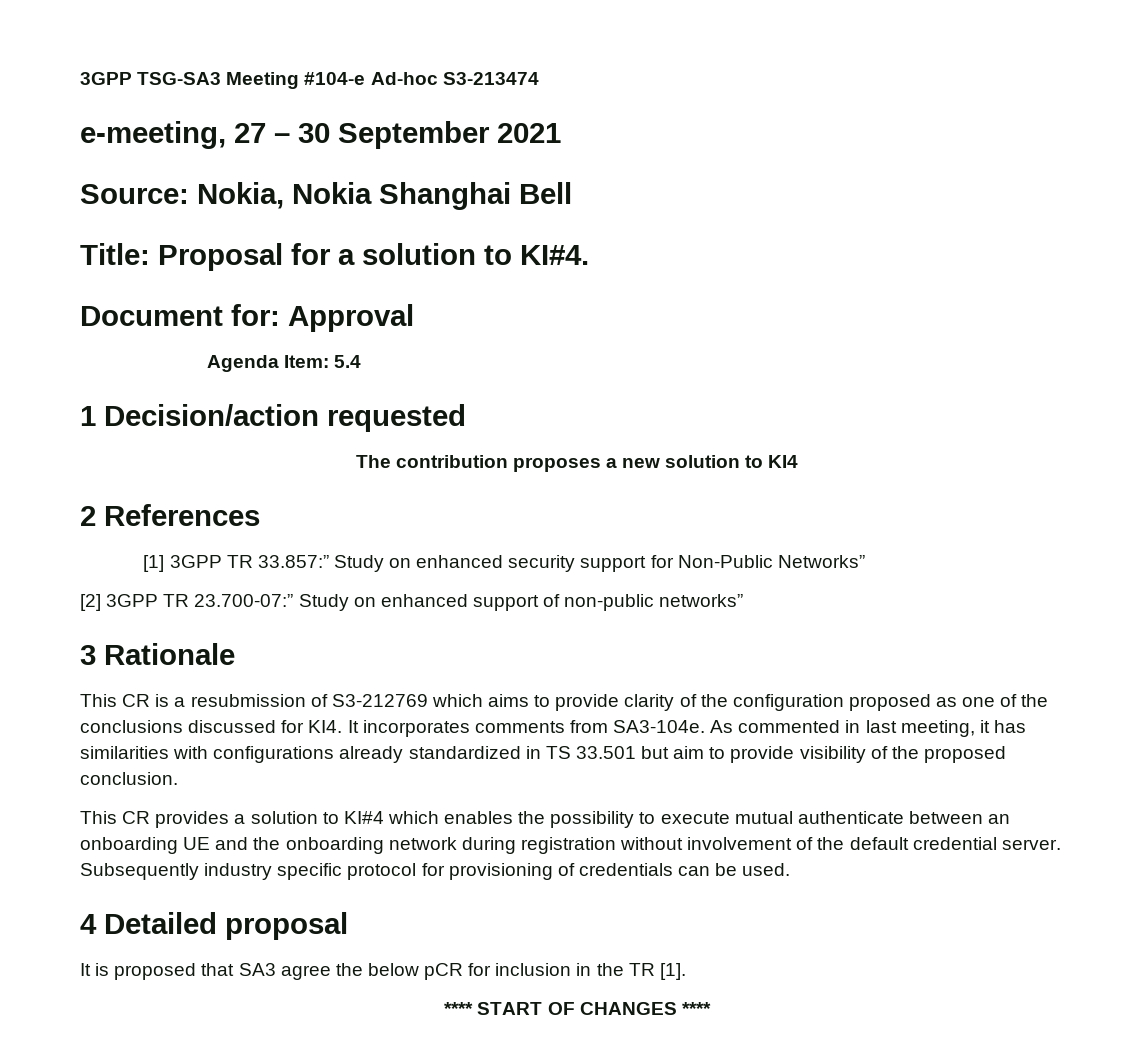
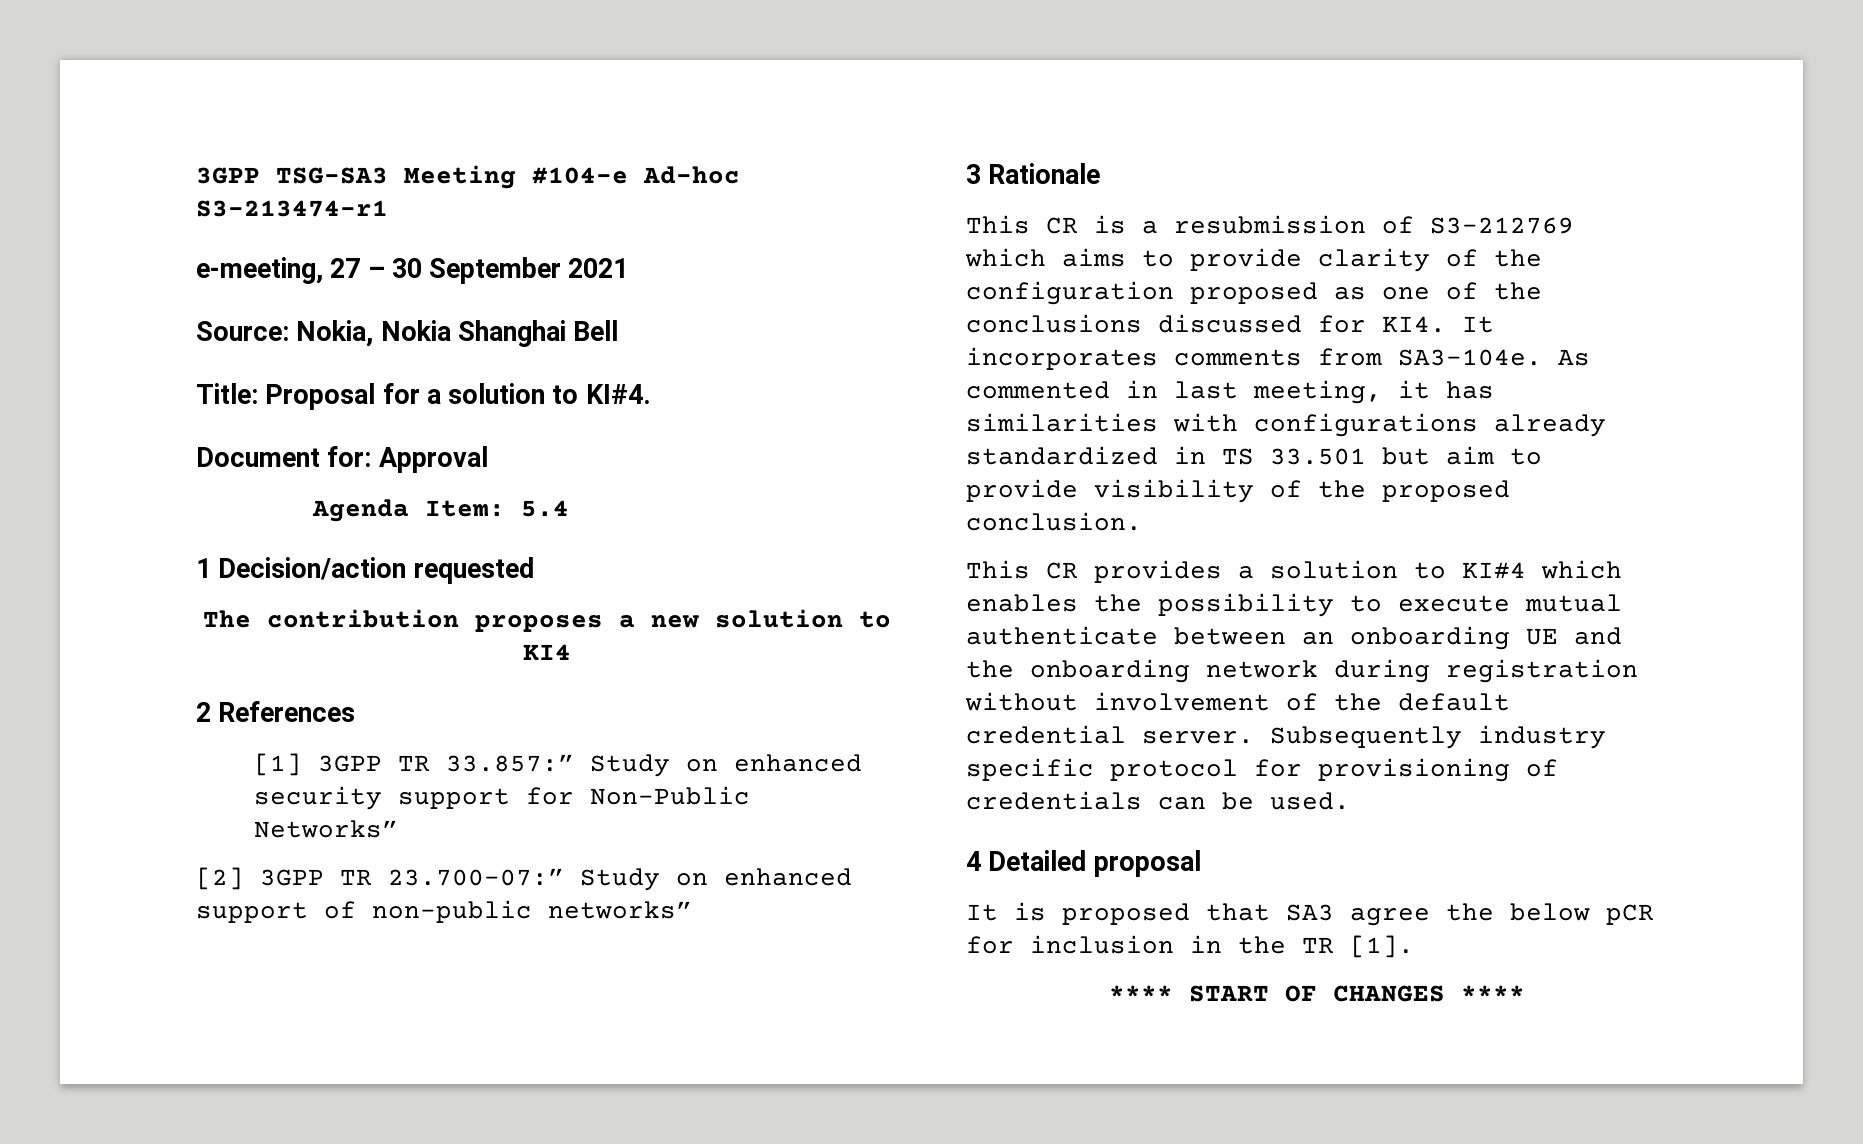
[442,72,539,85] S3-213474 -> [196,200,388,217] S3-213474-r1

